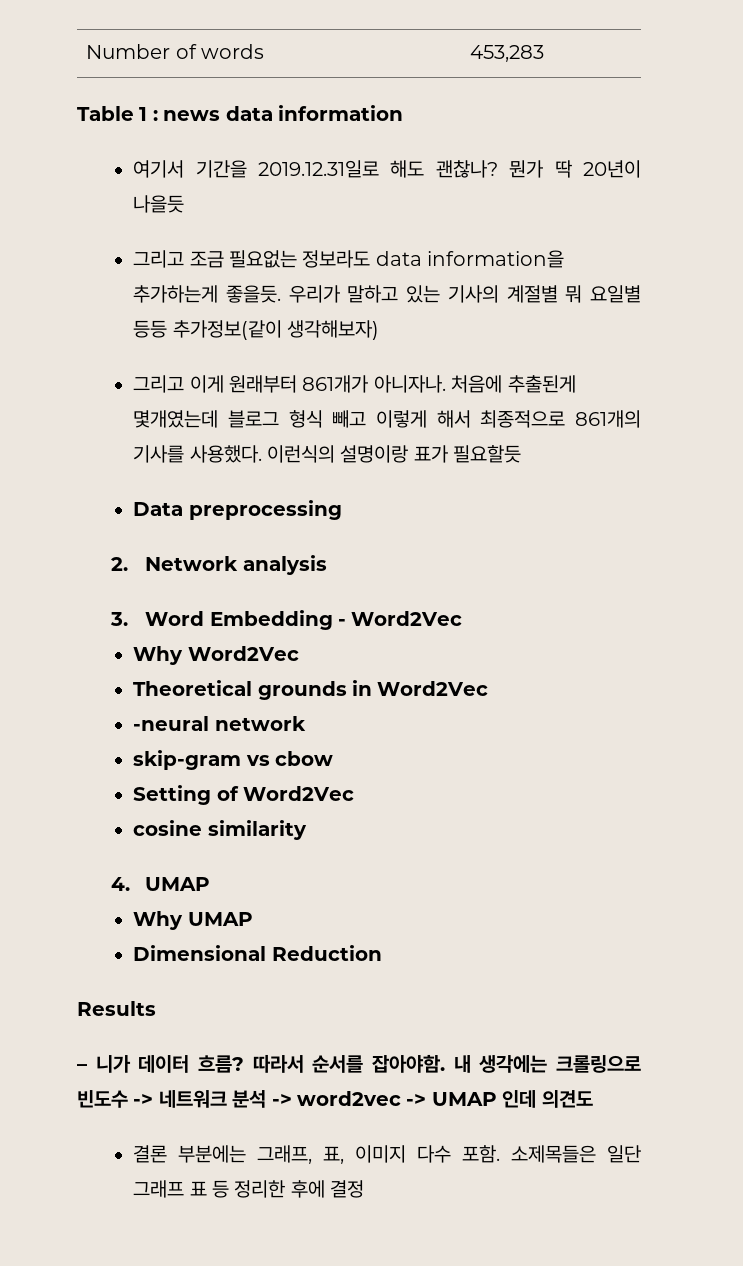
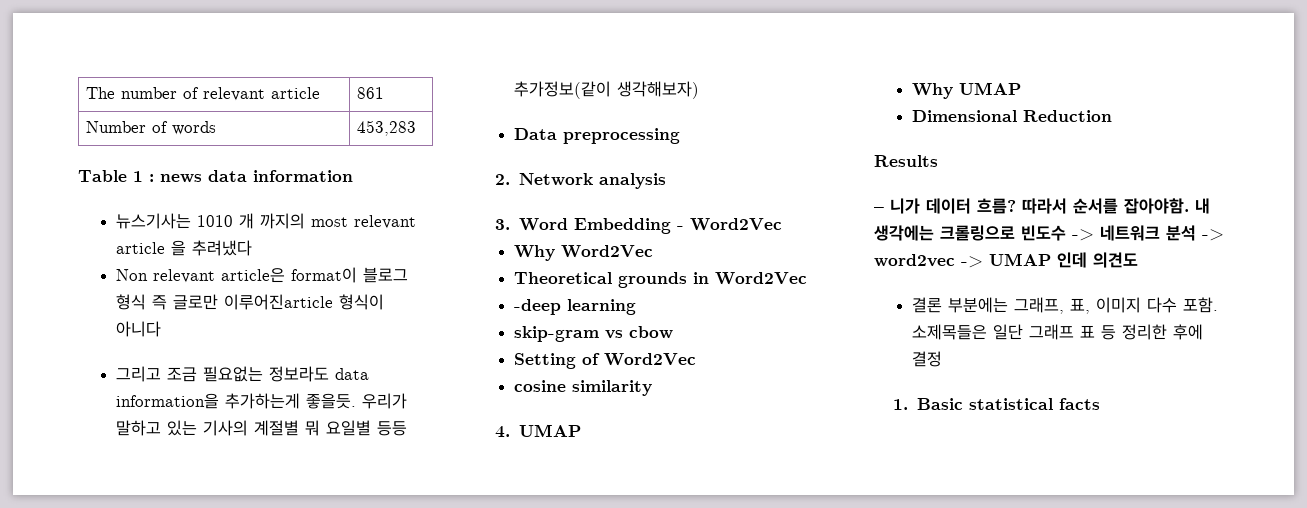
(86, 51) none -> [85,87,320,101] [356,87,384,99] The number of relevant article | 861 //
[133,160,641,178] [133,195,185,213] 여기서 기간을 2019.12.31일로 해도 괜찮나? 뭔가 딱 20년이 나을듯 -> [116,213,417,229] [116,240,253,256] [116,267,409,283] [116,294,385,310] [116,321,162,337] 뉴스기사는 1010 개 까지의 most relevant article 을 추려냈다 // Non relevant article은 format이 블로그 형식 즉 글로만 이루어진article 형식이 아니다
[133,375,576,393] [133,410,642,428] [133,445,522,463] // 그리고 이게 원래부터 861개가 아니자나. 처음에 추출된게 몇개였는데 블로그 형식 빼고 이렇게 해서 최종적으로 861개의 기사를 사용했다. 이런식의 설명이랑 표가 필요할듯 -> (700, 90) none
[133,716,306,731] -neural network -> [514,299,637,315] -deep learning
(365, 1189) none -> [893,398,1100,410] // 1. Basic statistical facts

